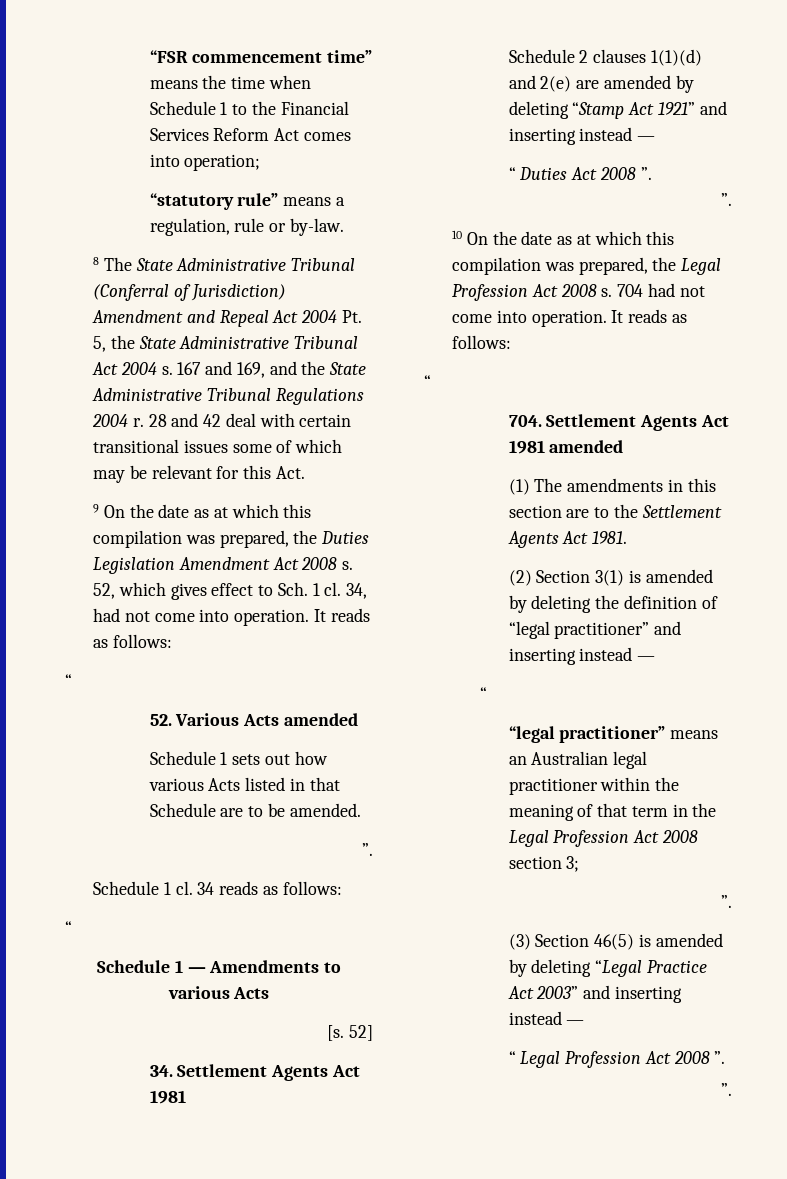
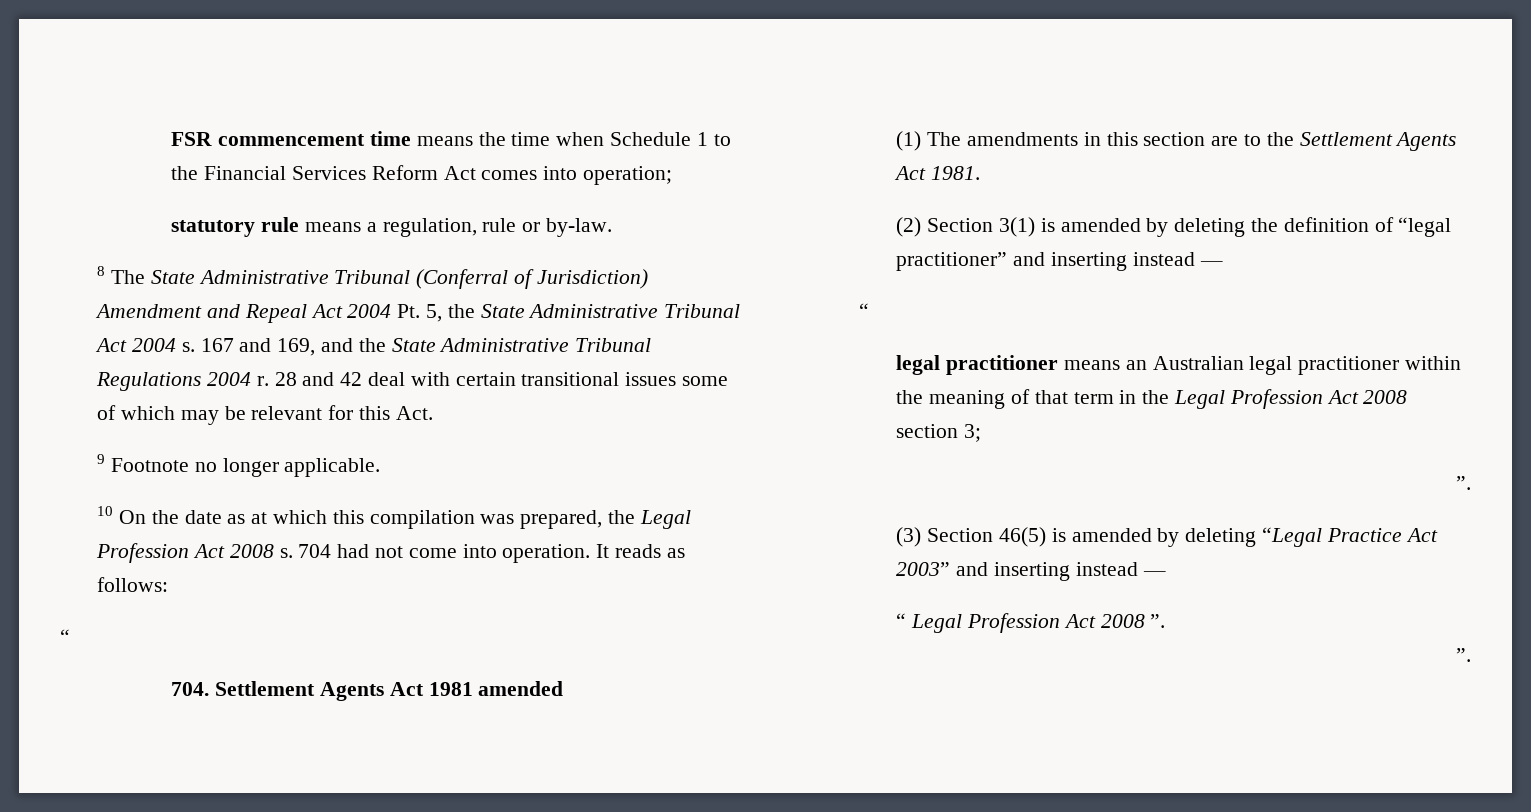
[149,50,373,63] “FSR commencement time” -> [171,131,411,146] FSR commencement time
[149,193,279,210] “statutory rule” -> [171,217,300,237] statutory rule
[103,504,312,518] [93,530,370,548] [93,557,354,574] [93,582,368,600] [93,608,370,626] [93,634,172,648] [65,674,72,687] [149,713,358,726] [149,751,328,765] [148,777,340,791] [149,803,361,817] [362,843,373,856] [93,881,342,895] [65,921,72,934] [97,960,341,973] [167,986,270,999] [327,1025,373,1041] [149,1064,360,1081] [149,1090,186,1104] [508,49,702,66] [508,75,694,93] [508,101,727,119] [508,127,656,145] [508,167,652,180] [721,193,732,206] On the date as at which this compilation was prepared, the Duties Legislation Amendment Act 2008 s. 52, which gives effect to Sch. 1 cl. 34, had not come into operation. It reads as follows: // “ // 52. Various Acts amended // Schedule 1 sets out how various Acts listed in that Schedule are to be amended. // ”. // Schedule 1 cl. 34 reads as follows: // “ // Schedule 1 — Amendments to various Acts // [s. 52] // 34. Settlement Agents Act 1981 // Schedule 2 clauses 1(1)(d) and 2(e) are amended by deleting “Stamp Act 1921” and inserting instead — // “ Duties Act 2008 ”. // ”. -> [110,458,381,477] Footnote no longer applicable.
[508,726,666,743] “legal practitioner” -> [896,355,1059,375] legal practitioner

